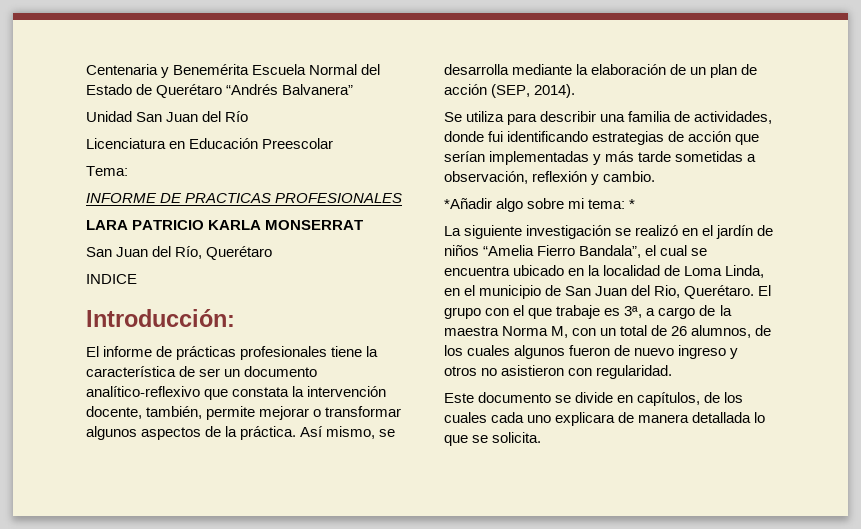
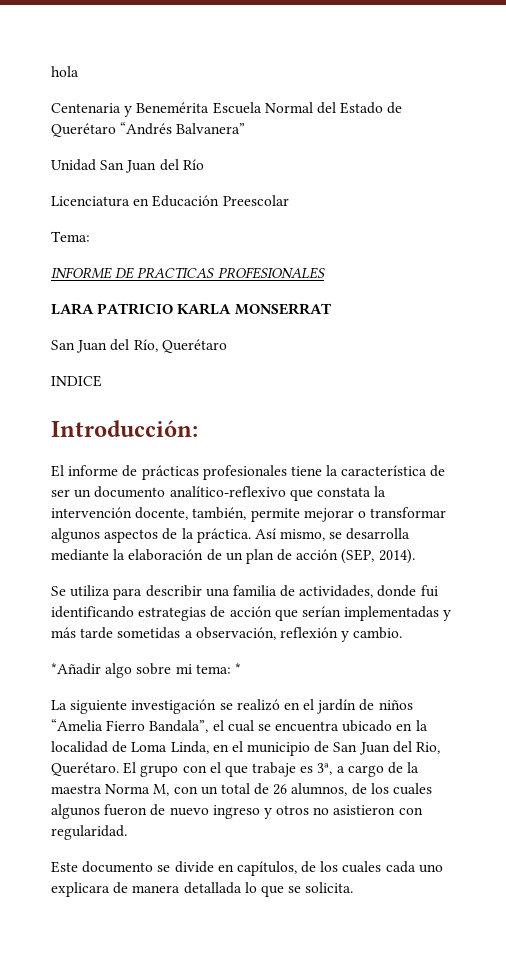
(86, 69) none -> [51,66,79,77] hola //

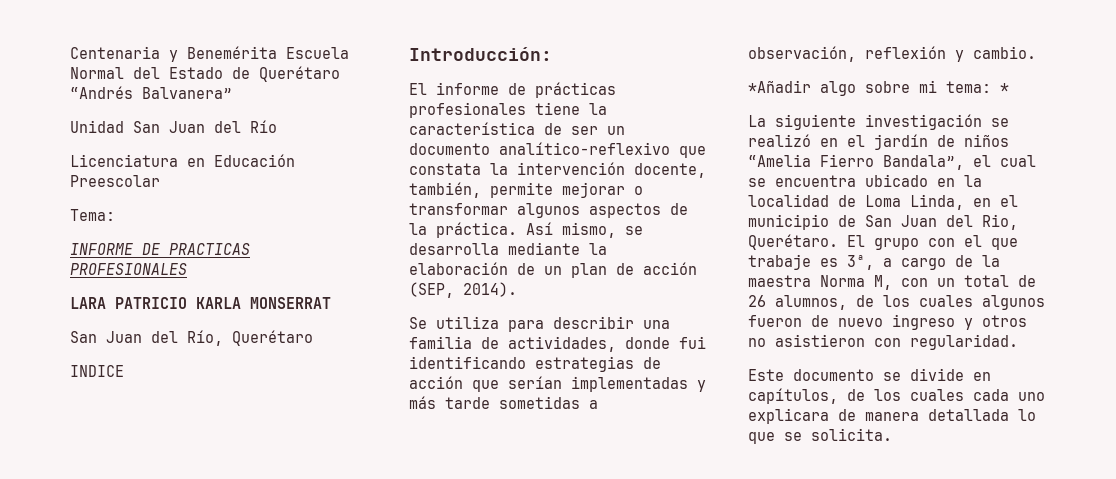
[51,66,79,77] hola // -> (70, 52) none

